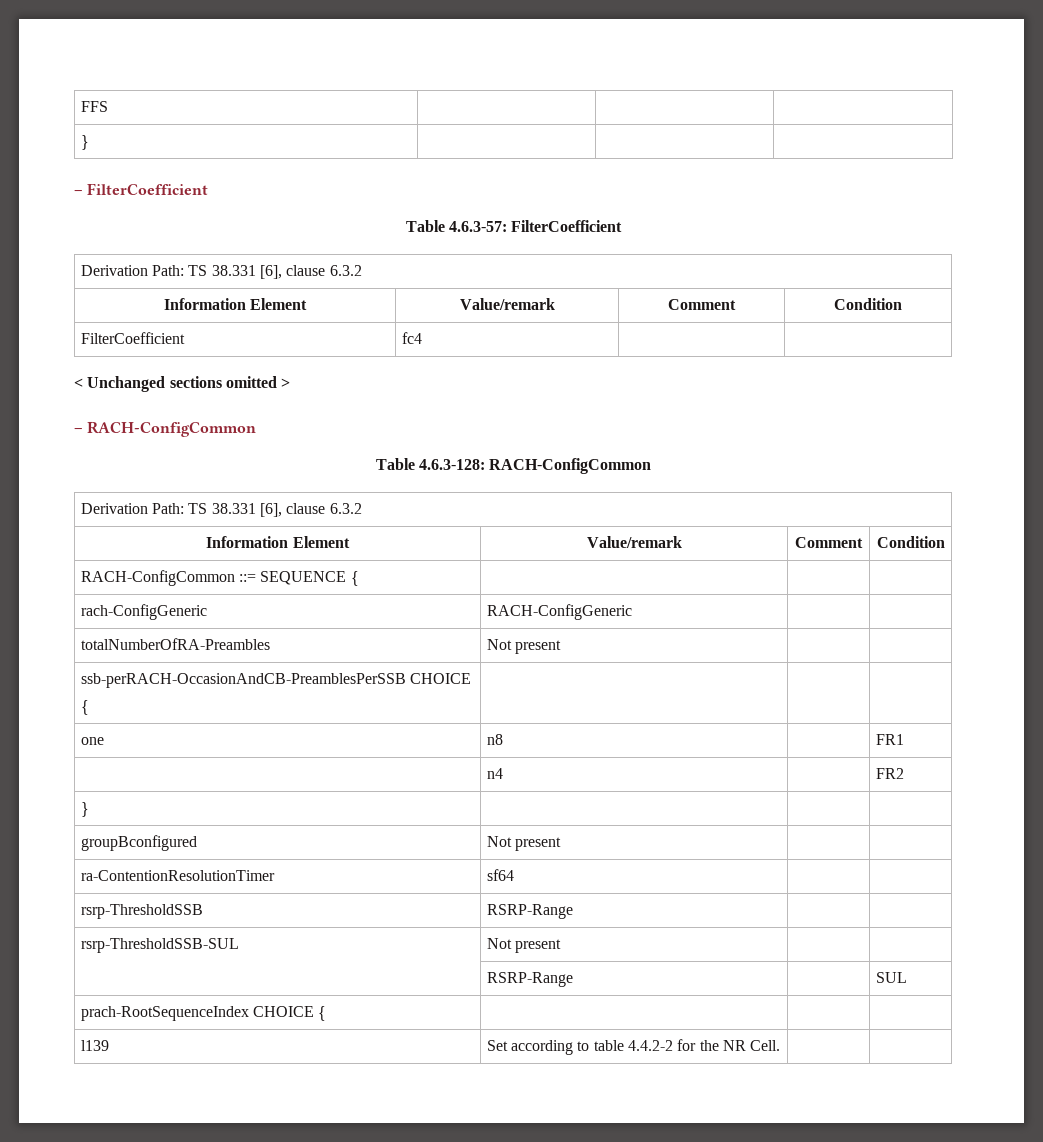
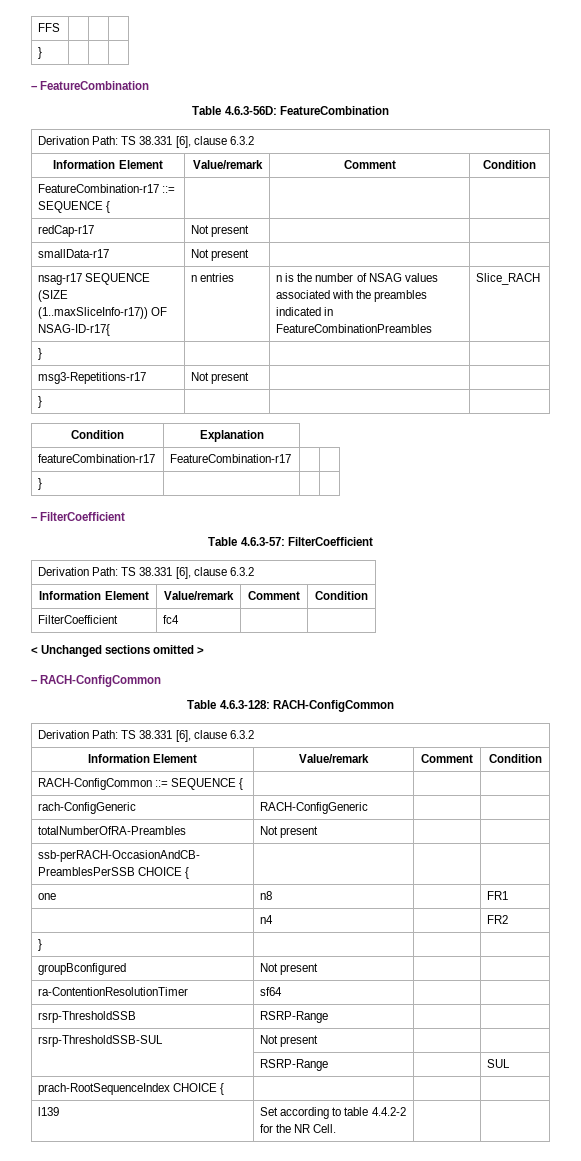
(89, 142) none -> [31,81,150,90] [192,106,389,115] [38,136,254,148] [53,160,163,169] [192,160,263,169] [343,160,396,169] [483,160,536,169] [38,184,176,193] [38,201,111,213] [38,225,95,237] [191,225,250,237] [38,249,110,258] [191,249,250,261] [38,273,151,285] [38,290,69,302] [38,307,168,319] [38,324,111,336] [191,273,235,282] [276,273,438,282] [276,290,428,302] [276,307,334,316] [276,324,433,333] [476,273,541,285] [38,348,43,360] [38,372,147,384] [191,372,250,384] [38,396,43,408] [71,430,124,439] [199,430,264,442] [38,454,156,463] [170,454,292,463] [38,478,43,490] // – FeatureCombination // Table 4.6.3-56D: FeatureCombination // Derivation Path: TS 38.331 [6], clause 6.3.2 // Information Element | Value/remark | Comment | Condition // FeatureCombination-r17 ::= SEQUENCE { | | | // redCap-r17 | Not present | | // smallData-r17 | Not present | | // nsag-r17 SEQUENCE (SIZE (1..maxSliceInfo-r17)) OF NSAG-ID-r17{ | n entries | n is the number of NSAG values associated with the preambles indicated in FeatureCombinationPreambles | Slice_RACH // } | | | // msg3-Repetitions-r17 | Not present | | // } | | | // Condition | Explanation // featureCombination-r17 | FeatureCombination-r17 | | // } | | |

